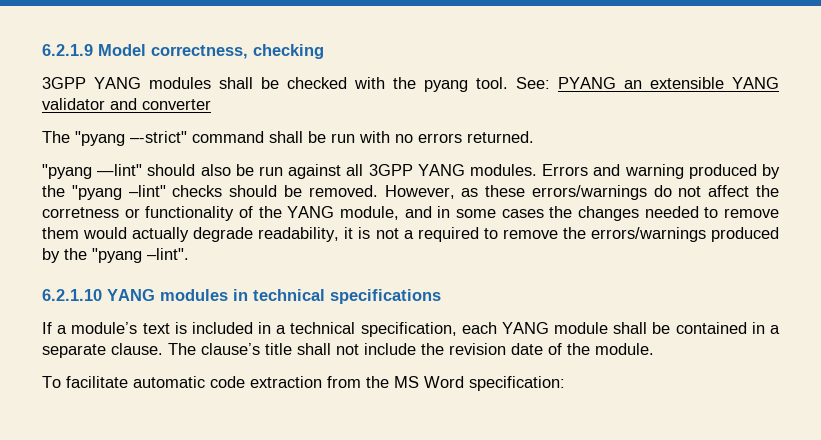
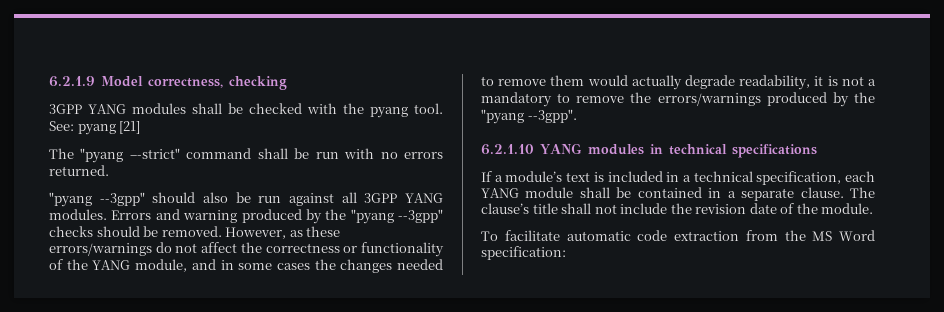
[558,77,779,89] [42,98,211,110] PYANG an extensible YANG validator and converter -> [77,121,141,135] pyang [21]
[97,164,143,176] —lint" -> [99,192,145,206] --3gpp"
[128,185,166,197] –lint" -> [398,209,443,223] --3gpp"
[42,207,119,218] corretness -> [265,243,340,253] correctness
[417,227,479,242] required -> [481,92,552,107] mandatory
[147,248,189,260] –lint". -> [527,109,577,123] --3gpp".

